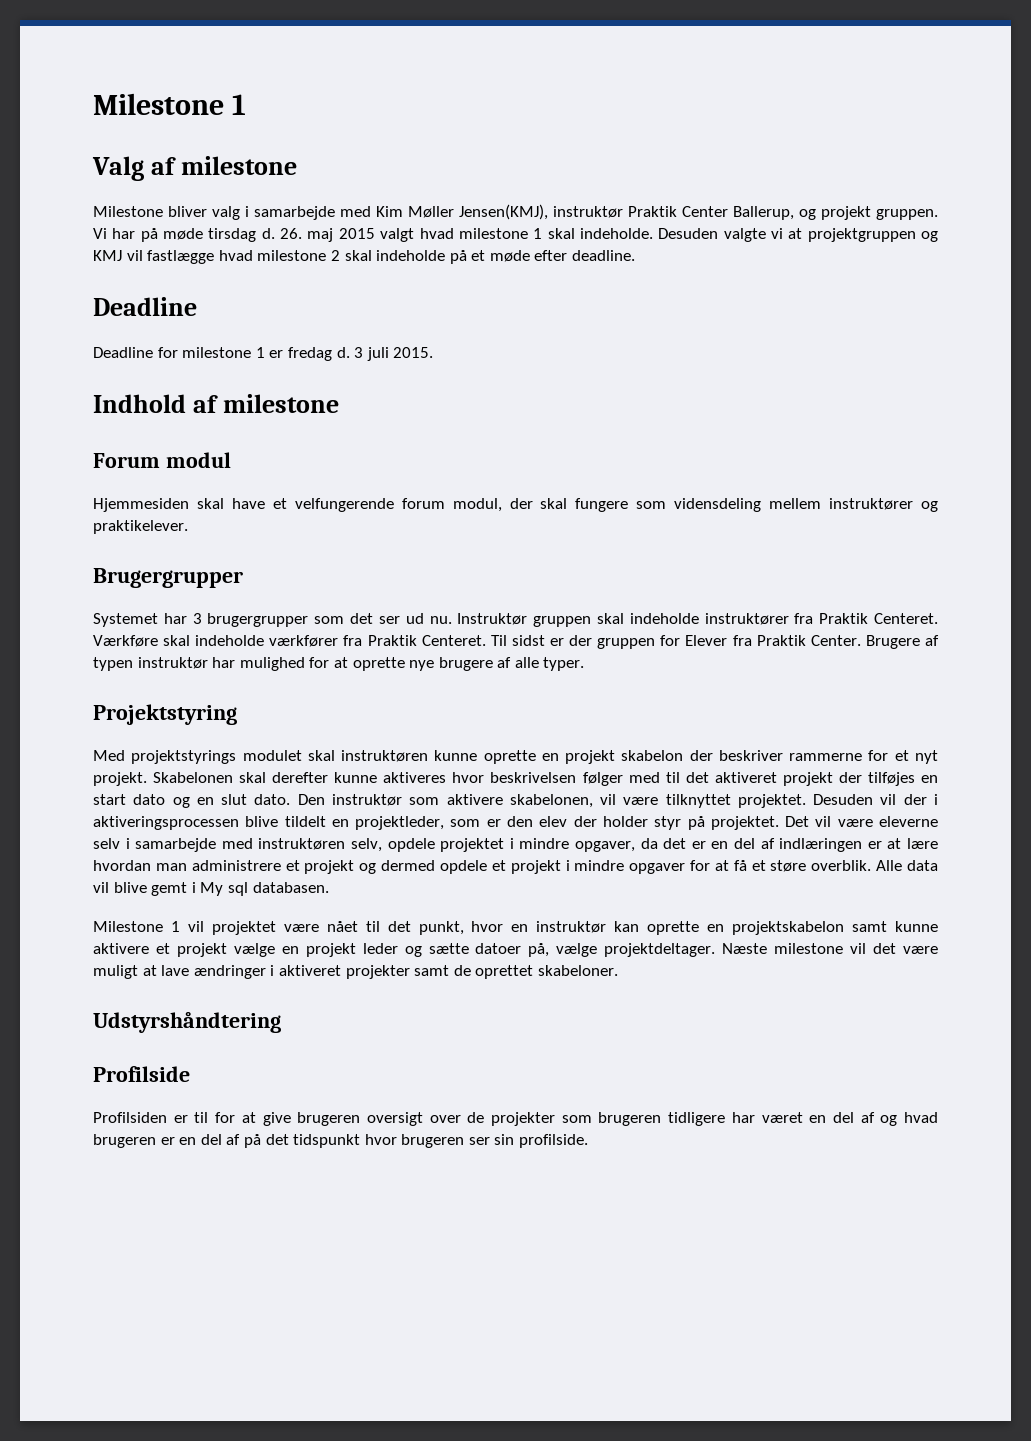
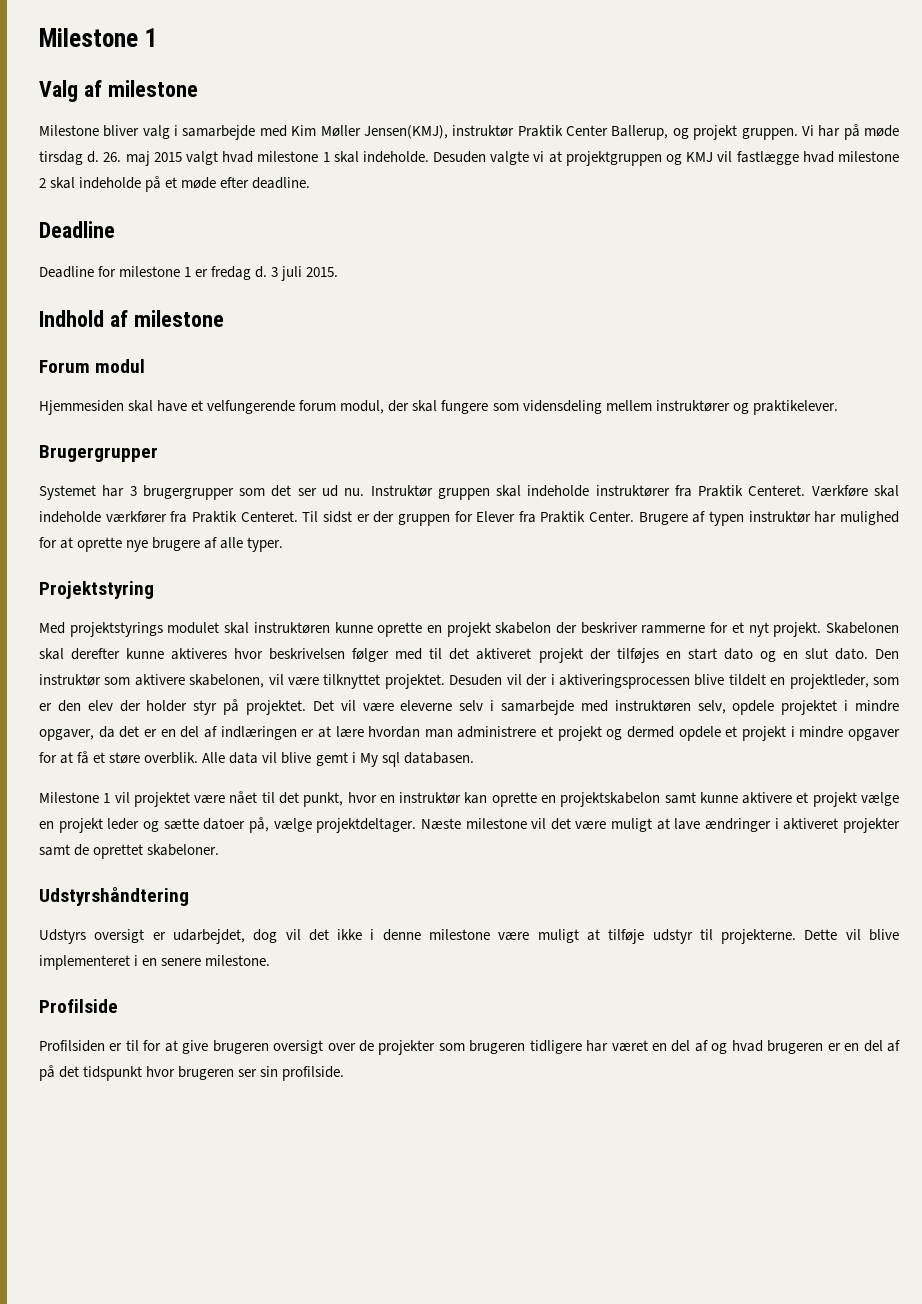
(281, 1022) none -> [39,929,899,944] [39,955,271,970] // Udstyrs oversigt er udarbejdet, dog vil det ikke i denne milestone være muligt at tilføje udstyr til projekterne. Dette vil blive implementeret i en senere milestone.

